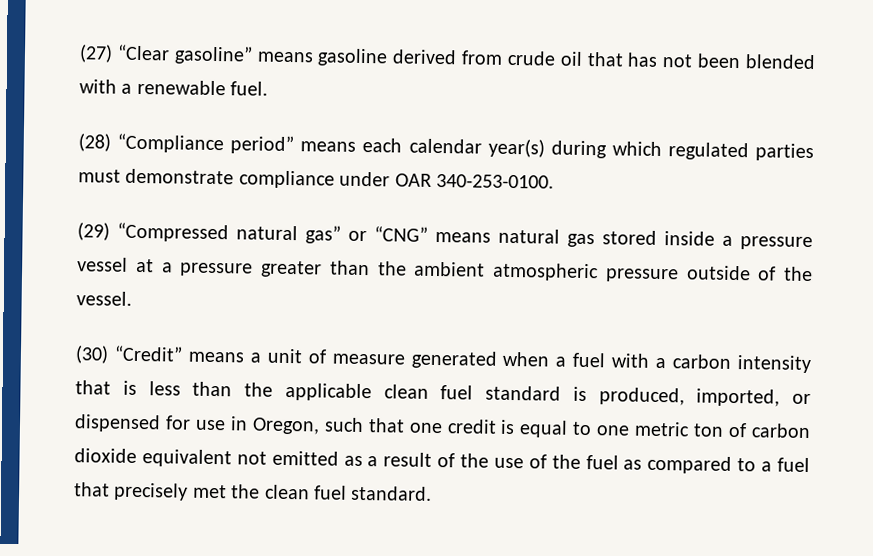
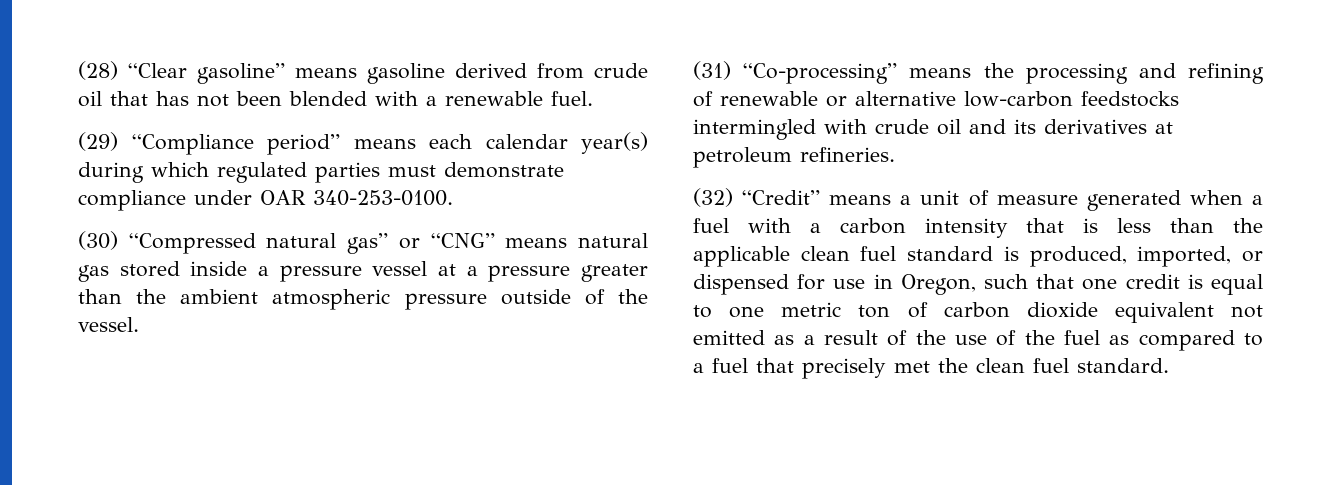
[79,44,113,63] (27) -> [78,61,118,80] (28)
[78,133,111,152] (28) -> [78,132,118,151] (29)
[77,222,110,241] (29) -> [78,231,118,250] (30)
[75,345,109,364] (30) -> [693,61,1264,84] [693,91,1179,107] [693,119,1173,140] [693,147,895,168] [693,188,733,207] (31) “Co-processing” means the processing and refining of renewable or alternative low-carbon feedstocks intermingled with crude oil and its derivatives at petroleum refineries. // (32)

